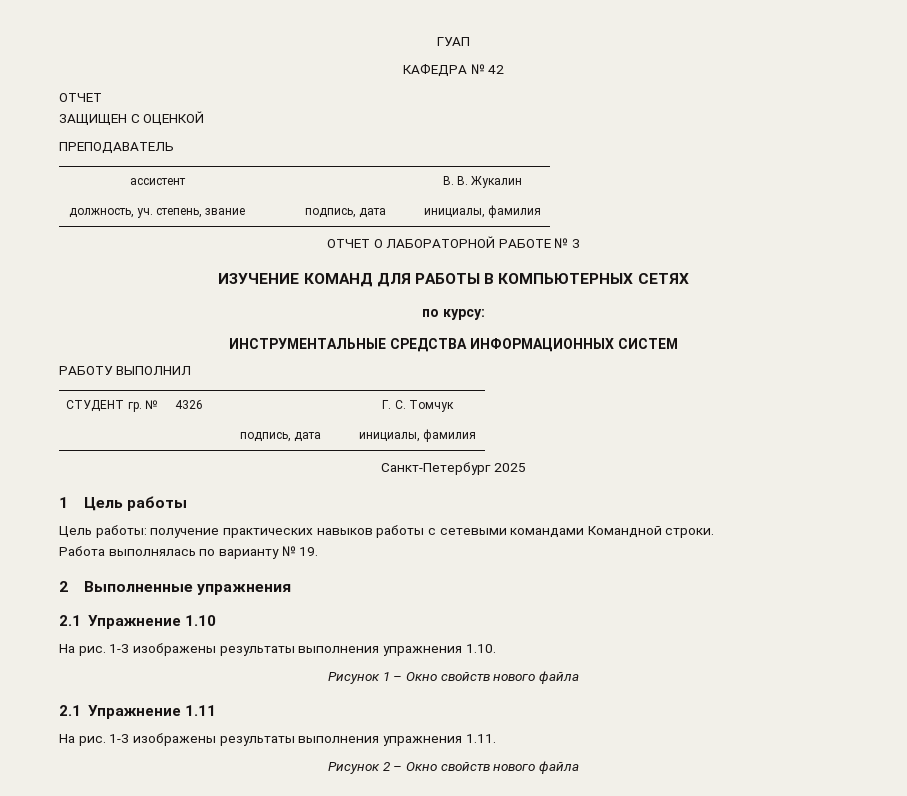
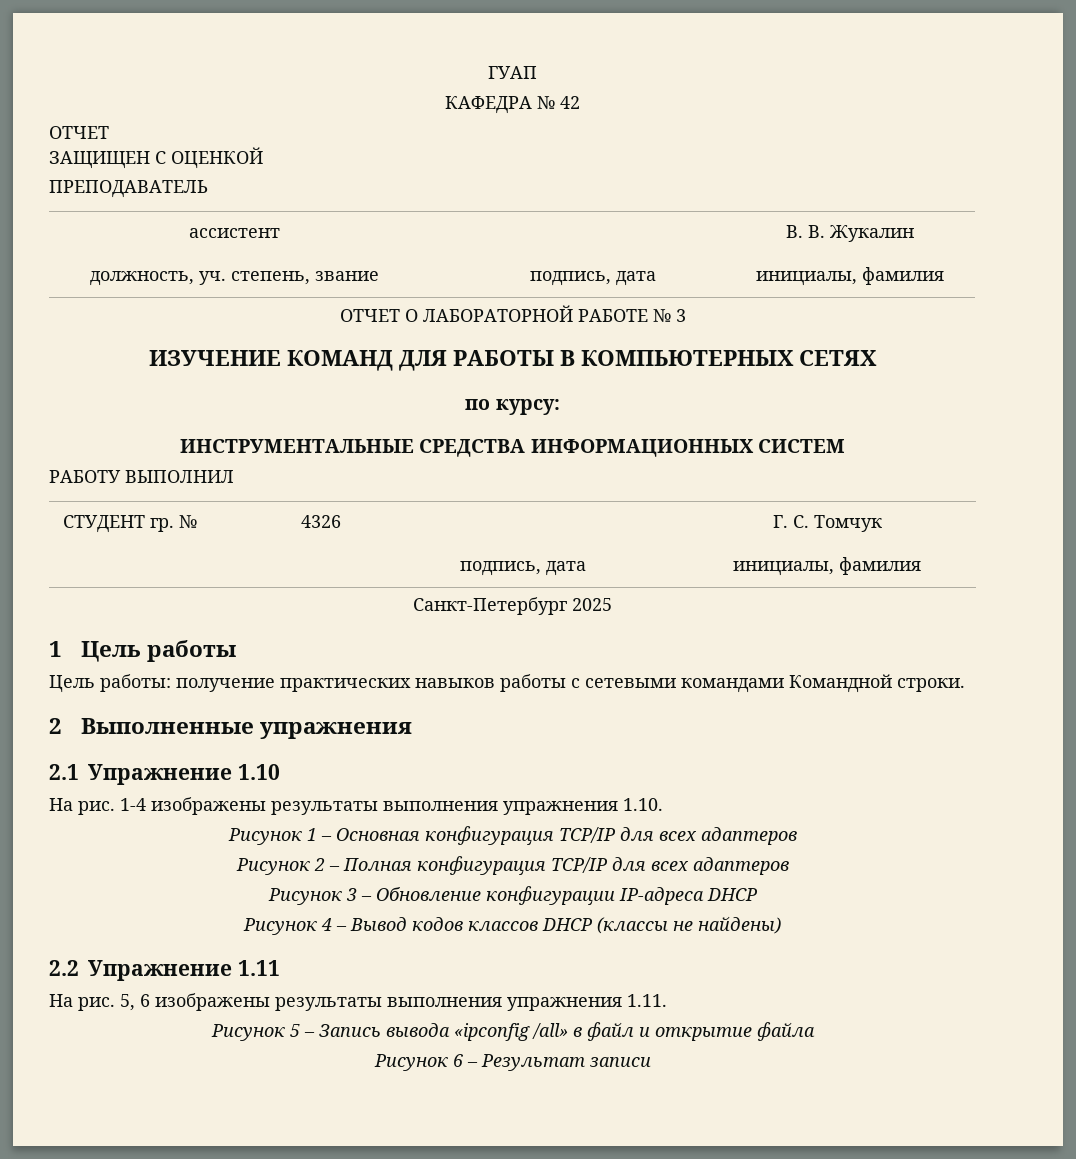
[59,546,319,559] // Работа выполнялась по варианту № 19. -> (965, 685) none
[109,644,130,653] 1-3 -> [120,798,146,811] 1-4
[405,671,579,684] [59,705,81,716] Окно свойств нового файла // 2.1 -> [335,826,797,845] [235,856,789,875] [267,886,758,905] [243,916,781,935] [49,960,79,976] Основная конфигурация TCP/IP для всех адаптеров // Рисунок 2 – Полная конфигурация TCP/IP для всех адаптеров // Рисунок 3 – Обновление конфигурации IP-адреса DHCP // Рисунок 4 – Вывод кодов классов DHCP (классы не найдены) // 2.2
[109,734,130,743] 1-3 -> [120,994,150,1011] 5, 6
[382,761,579,774] 2 – Окно свойств нового файла -> [289,1022,815,1041] [373,1054,651,1071] 5 – Запись вывода «ipconfig /all» в файл и открытие файла // Рисунок 6 – Результат записи

